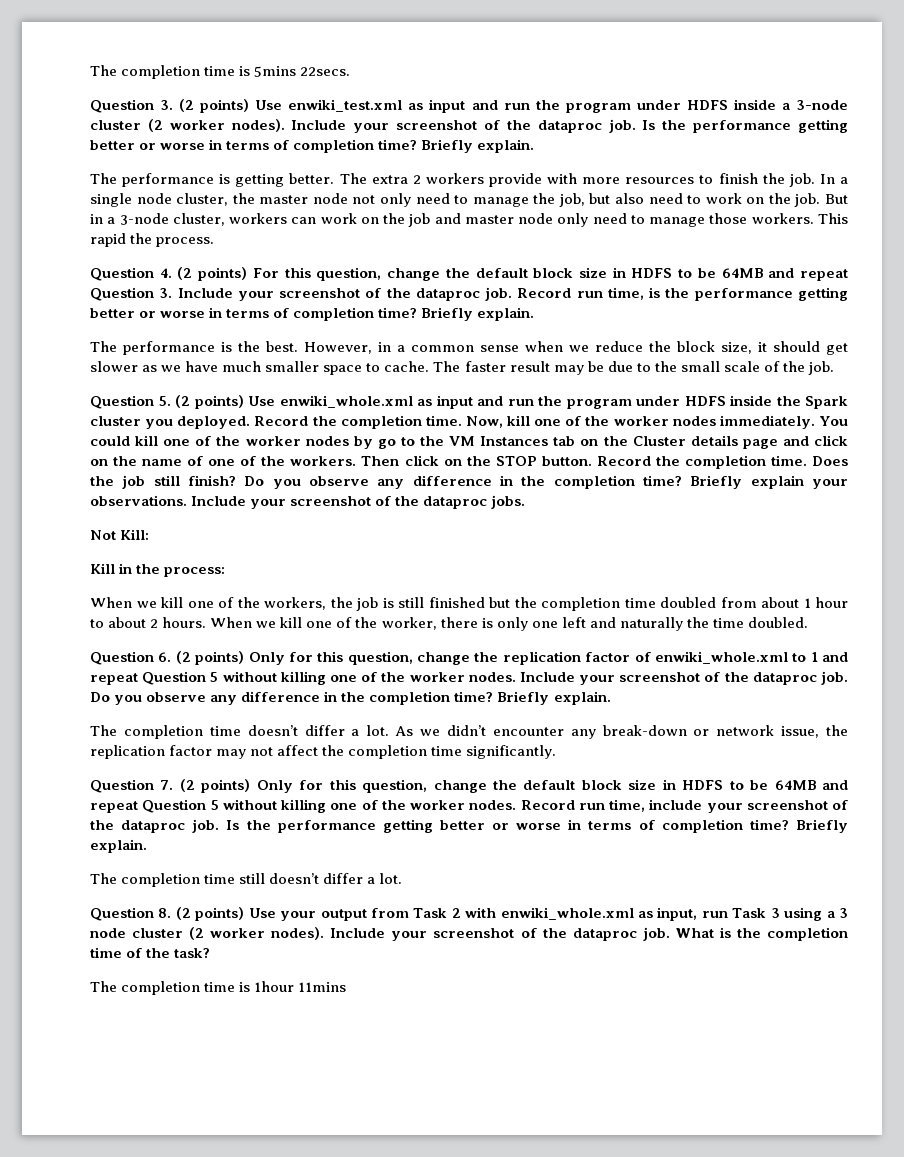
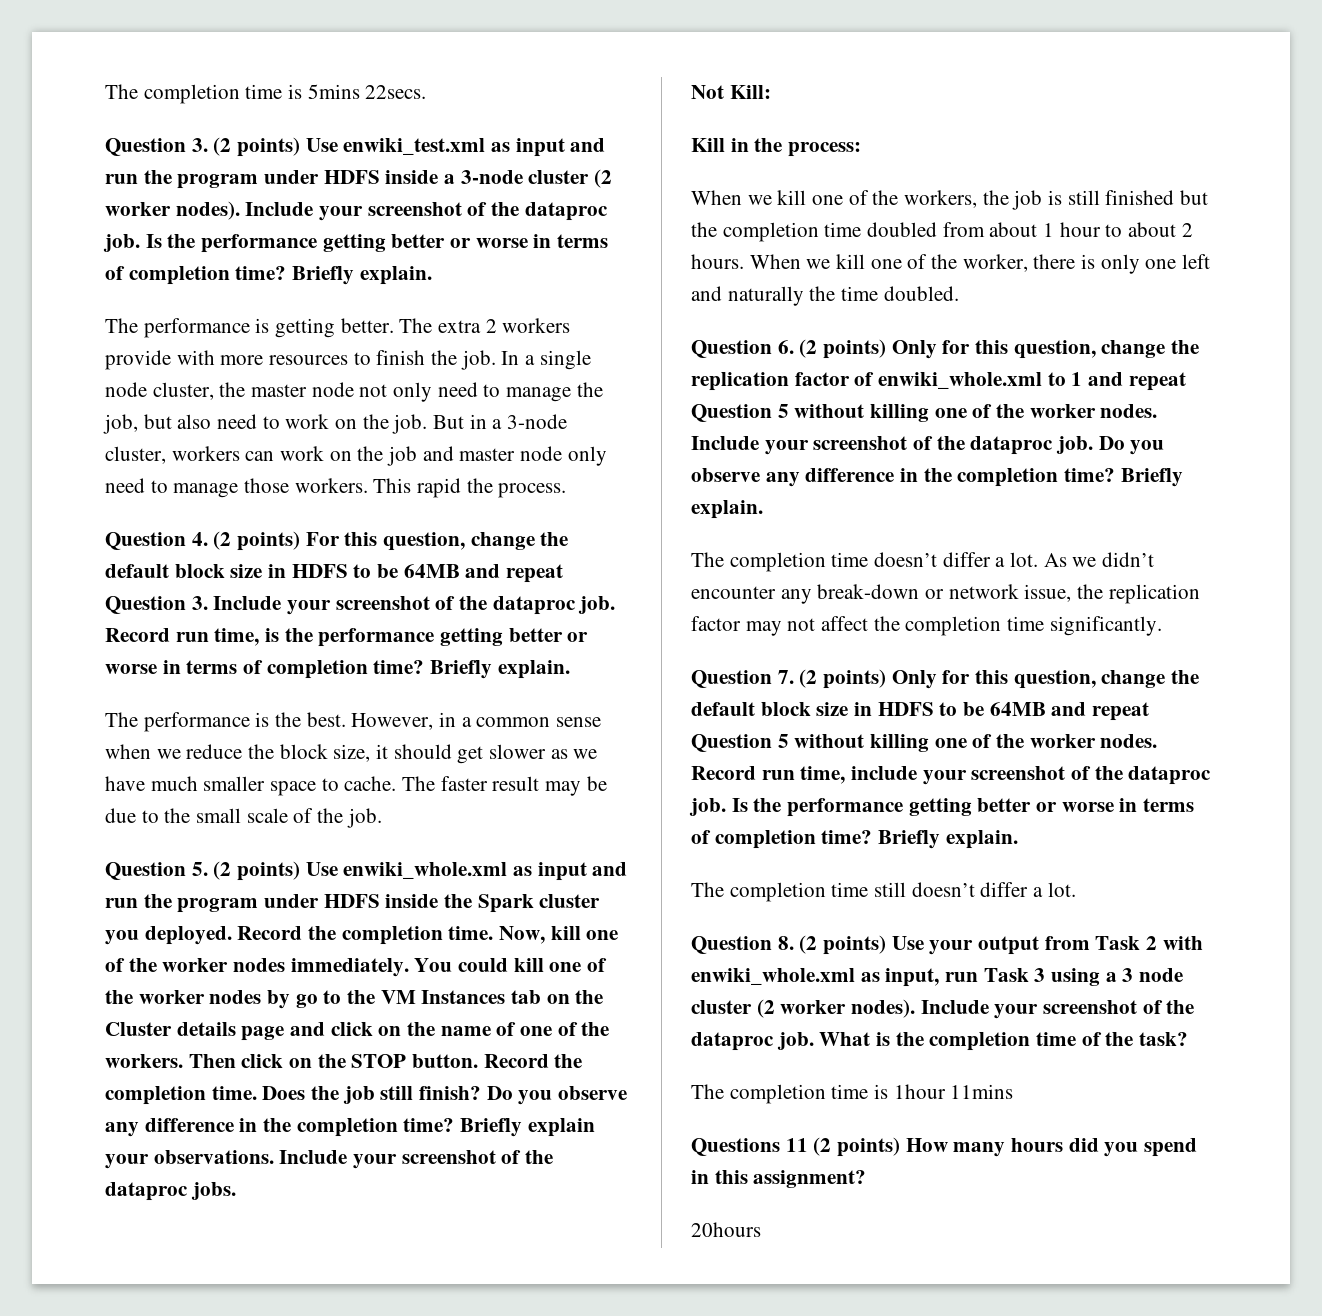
(347, 987) none -> [691,1137,1198,1157] [691,1170,867,1188] [691,1222,761,1237] // Questions 11 (2 points) How many hours did you spend in this assignment? // 20hours

